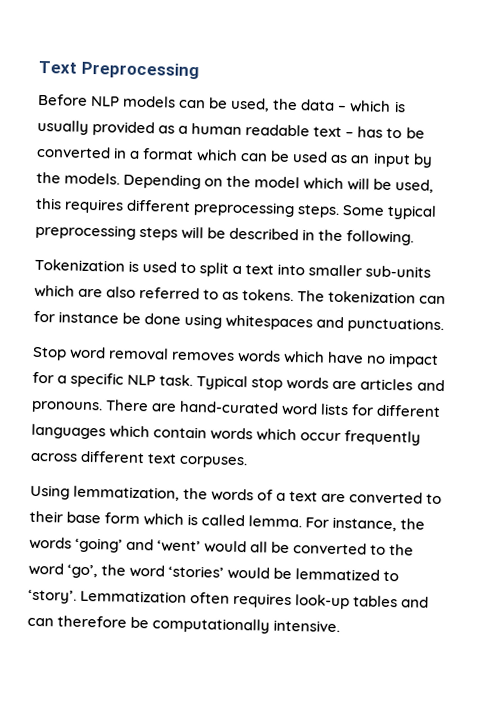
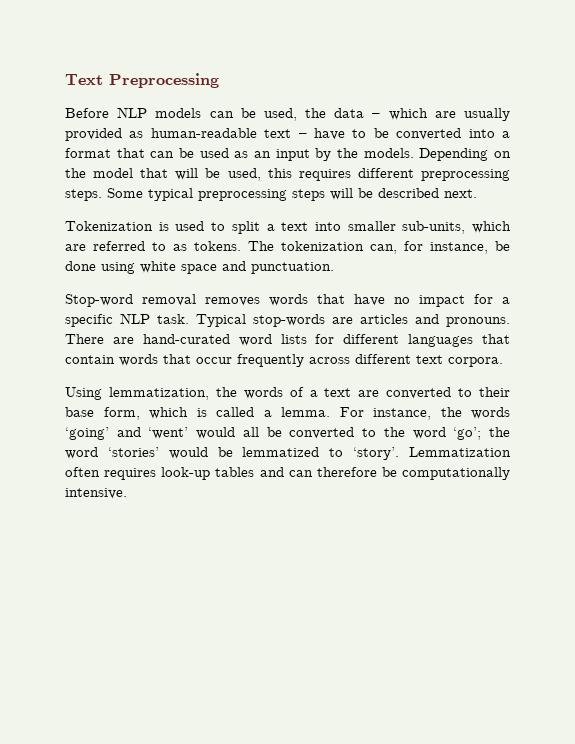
[393,101,406,113] is -> [434,111,456,118] are
[178,123,311,137] a human readable -> [150,128,257,138] human-readable
[357,126,384,138] has -> [314,128,345,140] have
[113,147,128,159] in -> [468,129,495,138] into
[196,149,239,162] which -> [116,148,145,158] that
[303,177,345,191] which -> [140,168,169,178] that
[302,229,415,246] in the following. -> [444,189,477,198] next.
[365,265,432,278] [34,284,137,298] sub-units which are also -> [402,221,511,234] [65,244,86,251] sub-units, which are
[419,295,447,305] [33,310,445,334] [32,346,107,361] can for instance be done using whitespaces and punctuations. // Stop word -> [370,241,510,254] [65,261,334,274] [65,294,133,307] can, for instance, be done using white space and punctuation. // Stop-word
[283,350,326,364] which -> [317,294,345,304] that
[251,376,330,391] stop words -> [253,314,325,327] stop-words
[109,425,151,439] which -> [482,334,510,344] that
[256,428,298,442] which -> [163,354,191,364] that
[179,455,249,469] corpuses. -> [448,357,503,367] corpora.
[104,512,141,525] form -> [103,407,140,420] form,
(246, 520) none -> [263,410,272,417] a
[67,564,99,579] ‘go’, -> [453,427,482,440] ‘go’;

